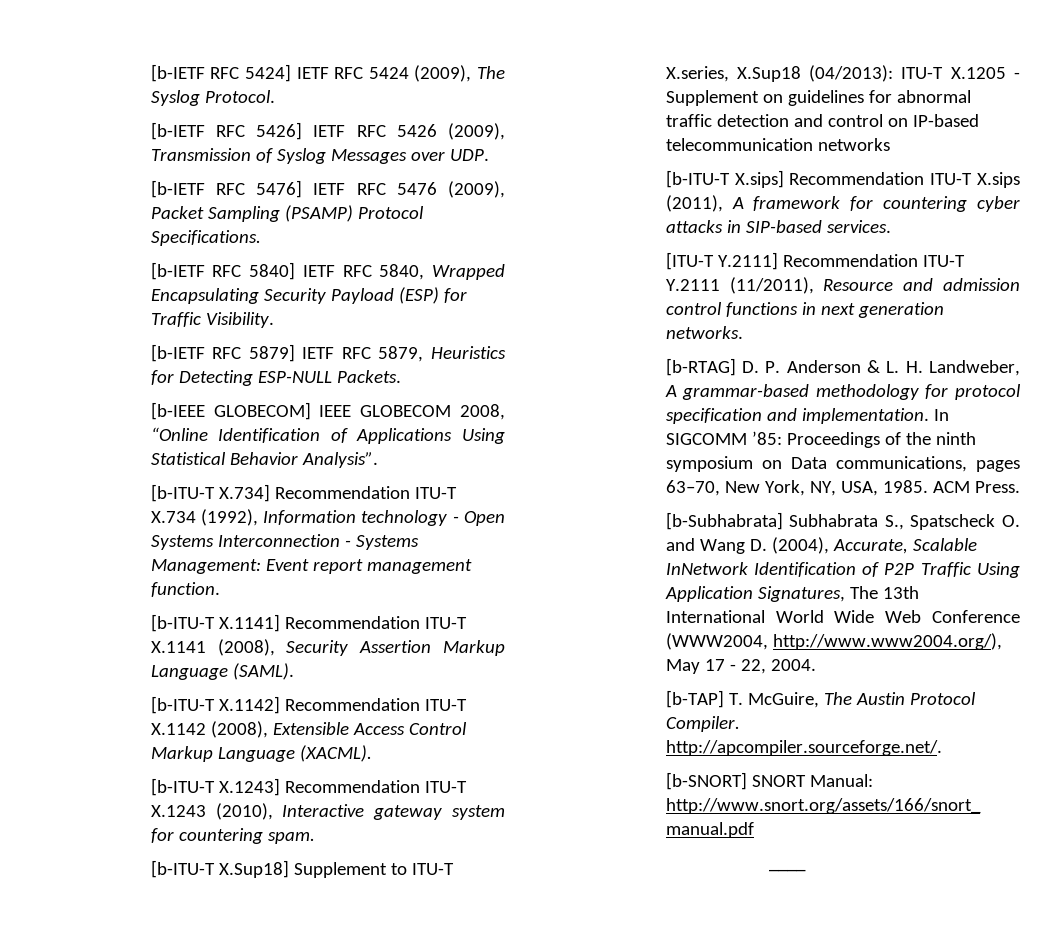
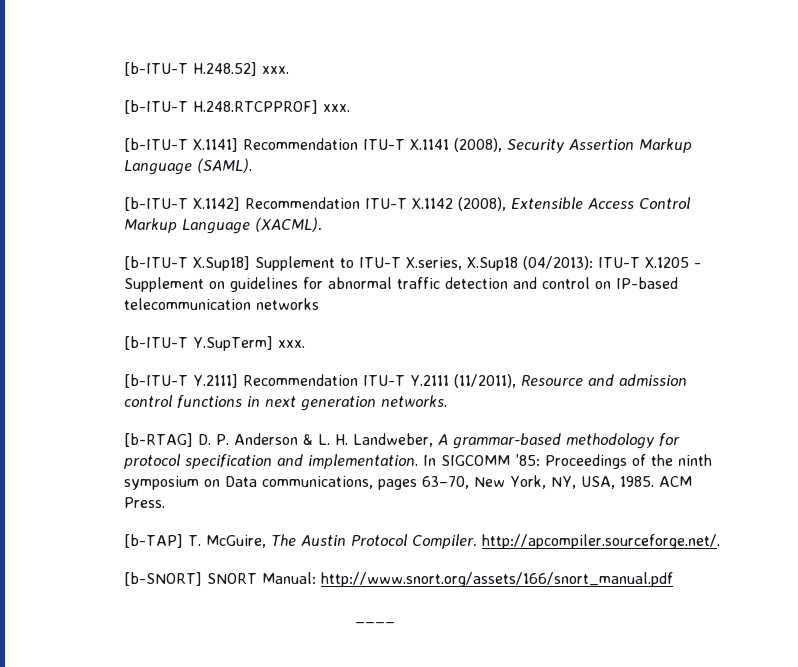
[150,64,505,82] [150,90,275,106] [150,122,506,140] [150,148,489,164] [150,180,506,198] [150,205,424,222] [150,230,261,246] [150,262,506,280] [150,287,467,304] [150,312,274,328] [150,344,506,362] [150,370,401,386] [150,402,505,420] [150,427,505,444] [150,452,378,468] [150,484,457,502] [150,509,506,526] [150,534,419,550] [150,559,472,574] [150,582,220,597] [b-IETF RFC 5424] IETF RFC 5424 (2009), The Syslog Protocol. // [b-IETF RFC 5426] IETF RFC 5426 (2009), Transmission of Syslog Messages over UDP. // [b-IETF RFC 5476] IETF RFC 5476 (2009), Packet Sampling (PSAMP) Protocol Specifications. // [b-IETF RFC 5840] IETF RFC 5840, Wrapped Encapsulating Security Payload (ESP) for Traffic Visibility. // [b-IETF RFC 5879] IETF RFC 5879, Heuristics for Detecting ESP-NULL Packets. // [b-IEEE GLOBECOM] IEEE GLOBECOM 2008, “Online Identification of Applications Using Statistical Behavior Analysis”. // [b-ITU-T X.734] Recommendation ITU-T X.734 (1992), Information technology - Open Systems Interconnection - Systems Management: Event report management function. -> [124,62,290,76] [124,100,351,114] [b-ITU-T H.248.52] xxx. // [b-ITU-T H.248.RTCPPROF] xxx.
[150,778,467,796] [150,803,505,820] [150,828,315,844] // [b-ITU-T X.1243] Recommendation ITU-T X.1243 (2010), Interactive gateway system for countering spam. -> (323, 224) none
[734,170,1020,188] [665,195,1020,212] [665,220,891,233] [665,252,714,270] X.sips] Recommendation ITU-T X.sips (2011), A framework for countering cyber attacks in SIP-based services. // [ITU-T -> [193,336,306,351] [124,374,189,388] Y.SupTerm] xxx. // [b-ITU-T
[665,512,1020,530] [665,537,977,554] [665,562,1021,578] [664,586,919,602] [665,610,1020,623] [665,633,1002,650] [665,659,816,674] // [b-Subhabrata] Subhabrata S., Spatscheck O. and Wang D. (2004), Accurate, Scalable InNetwork Identification of P2P Traffic Using Application Signatures, The 13th International World Wide Web Conference (WWW2004, http://www.www2004.org/), May 17 - 22, 2004. -> (166, 502) none

